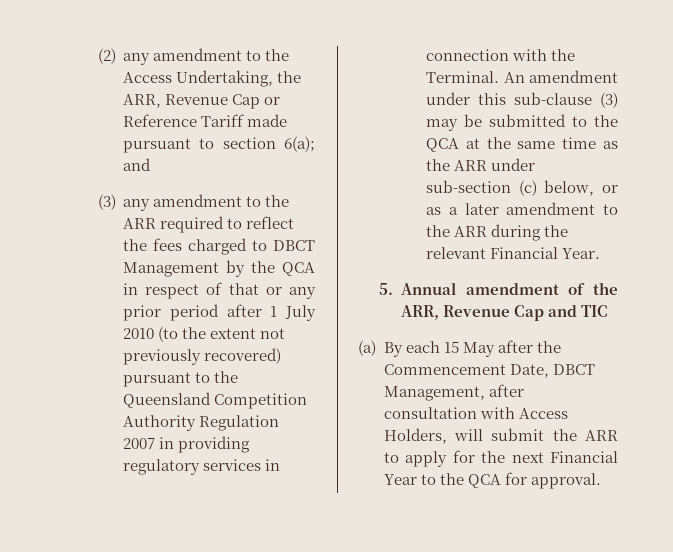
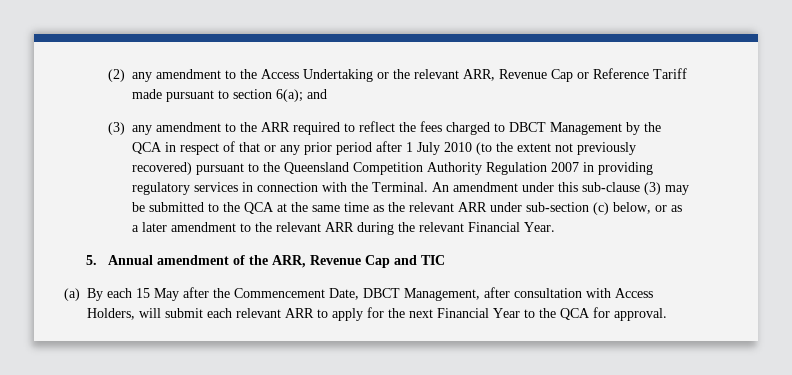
[176,70,302,87] Undertaking, the -> [302,69,459,82] Undertaking or the relevant
(451, 165) none -> [408,202,454,212] relevant
(451, 231) none -> [275,222,321,232] relevant
[552,429,577,441] the -> [207,308,281,318] each relevant

